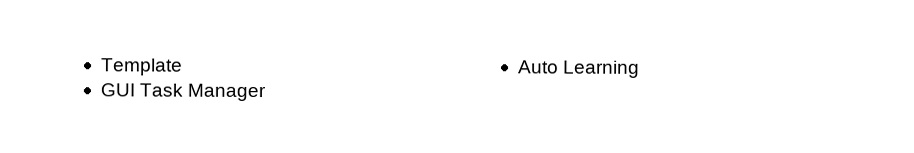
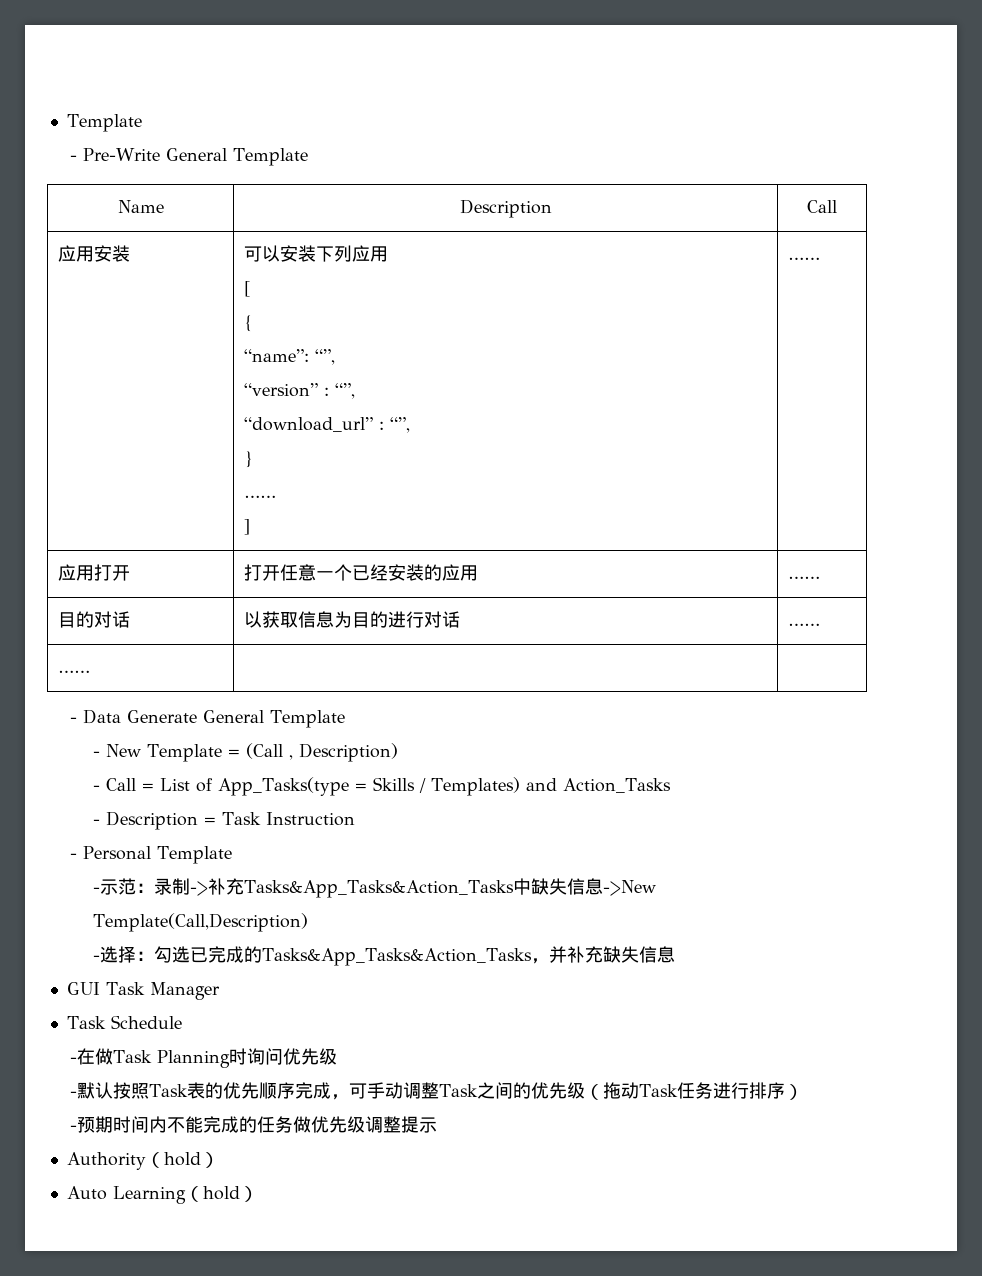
[100,58,183,76] [99,83,267,102] Template // GUI Task Manager -> [66,114,142,132] [69,148,308,166] [117,200,164,213] [459,199,552,218] [807,200,837,213] [57,245,130,262] [243,245,388,262] [243,281,250,297] [243,315,253,332] [243,349,335,365] [243,383,355,399] [243,417,410,433] [243,451,253,468] [243,495,276,498] [243,519,250,535] [787,257,820,260] [57,564,130,581] [243,564,478,581] [787,576,820,579] [57,611,130,628] [243,611,460,628] [787,623,820,626] [57,670,90,673] [69,709,345,728] [92,743,398,762] [92,777,671,796] [92,811,355,830] [69,846,232,864] [92,878,656,898] [92,913,308,932] [92,946,675,966] [66,982,220,1000] [66,1015,182,1029] [69,1048,337,1068] [69,1082,803,1100] [69,1116,437,1133] [66,1152,219,1170] Template // - Pre-Write General Template // Name | Description | Call // 应用安装 | 可以安装下列应用 // [ // { // “name”: “”, // “version” : “”, // “download_url” : “”, // } // …… // ] | …… // 应用打开 | 打开任意一个已经安装的应用 | …… // 目的对话 | 以获取信息为目的进行对话 | …… // …… | | // - Data Generate General Template // - New Template = (Call , Description) // - Call = List of App_Tasks(type = Skills / Templates) and Action_Tasks // - Description = Task Instruction // - Personal Template // -示范：录制->补充Tasks&App_Tasks&Action_Tasks中缺失信息->New Template(Call,Description) // -选择：勾选已完成的Tasks&App_Tasks&Action_Tasks，并补充缺失信息 // GUI Task Manager // Task Schedule // -在做Task Planning时询问优先级 // -默认按照Task表的优先顺序完成，可手动调整Task之间的优先级（拖动Task任务进行排序） // -预期时间内不能完成的任务做优先级调整提示 // Authority（hold）
(641, 69) none -> [184,1186,258,1202] （hold）

